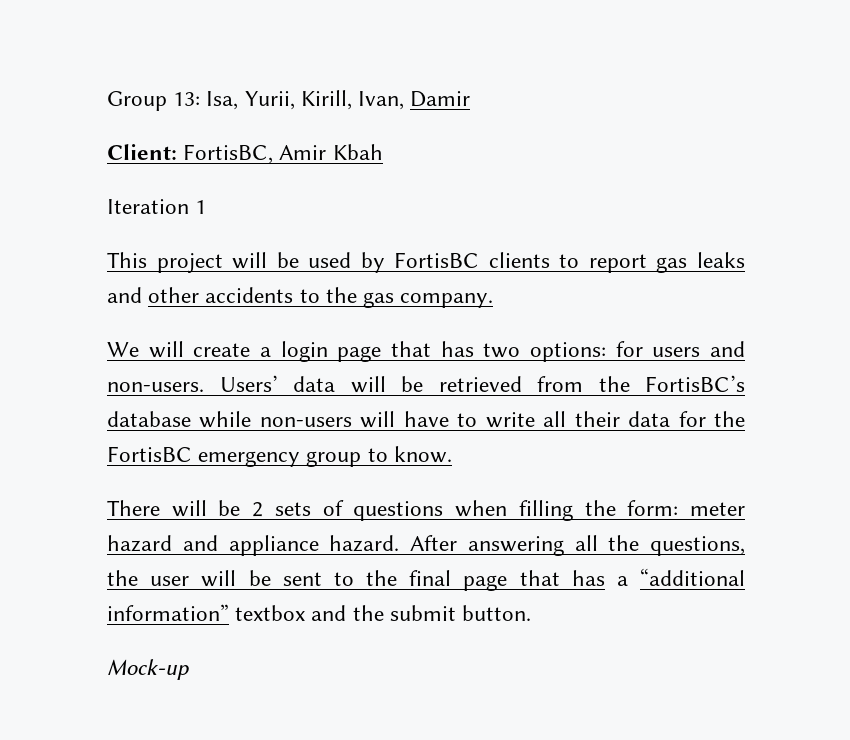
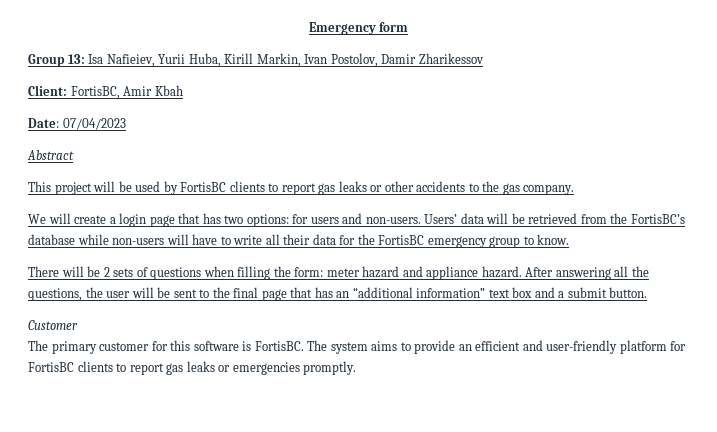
[107,90,405,111] Group 13: Isa, Yurii, Kirill, Ivan, -> [308,22,409,35] [28,53,378,67] Emergency form // Group 13: Isa Nafieiev, Yurii Huba, Kirill Markin, Ivan Postolov,
(471, 99) none -> [418,53,484,64] Zharikessov
[107,199,207,214] Iteration 1 -> [28,118,126,130] [27,150,74,160] Date: 07/04/2023 // Abstract
[107,287,142,303] and -> [370,185,383,192] or
[616,576,628,586] a -> [336,291,350,298] an
[235,605,532,621] [107,659,189,680] textbox and the submit button. // Mock-up -> [488,287,648,298] [28,320,78,330] [28,340,687,354] [28,361,357,375] text box and a submit button. // Customer // The primary customer for this software is FortisBC. The system aims to provide an efficient and user-friendly platform for FortisBC clients to report gas leaks or emergencies promptly.

